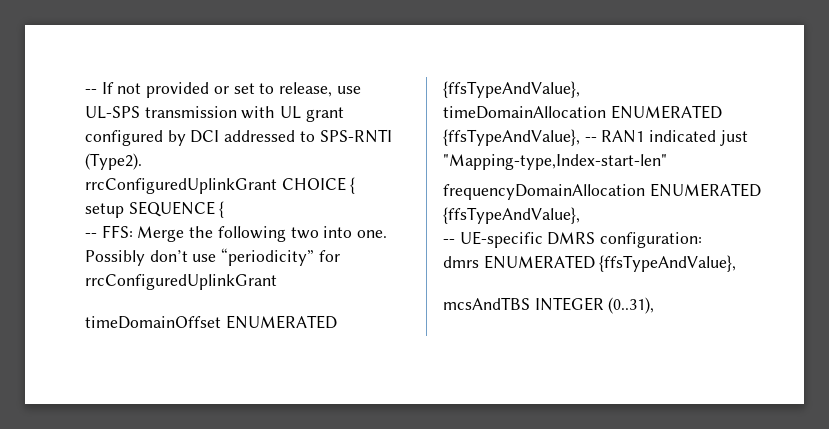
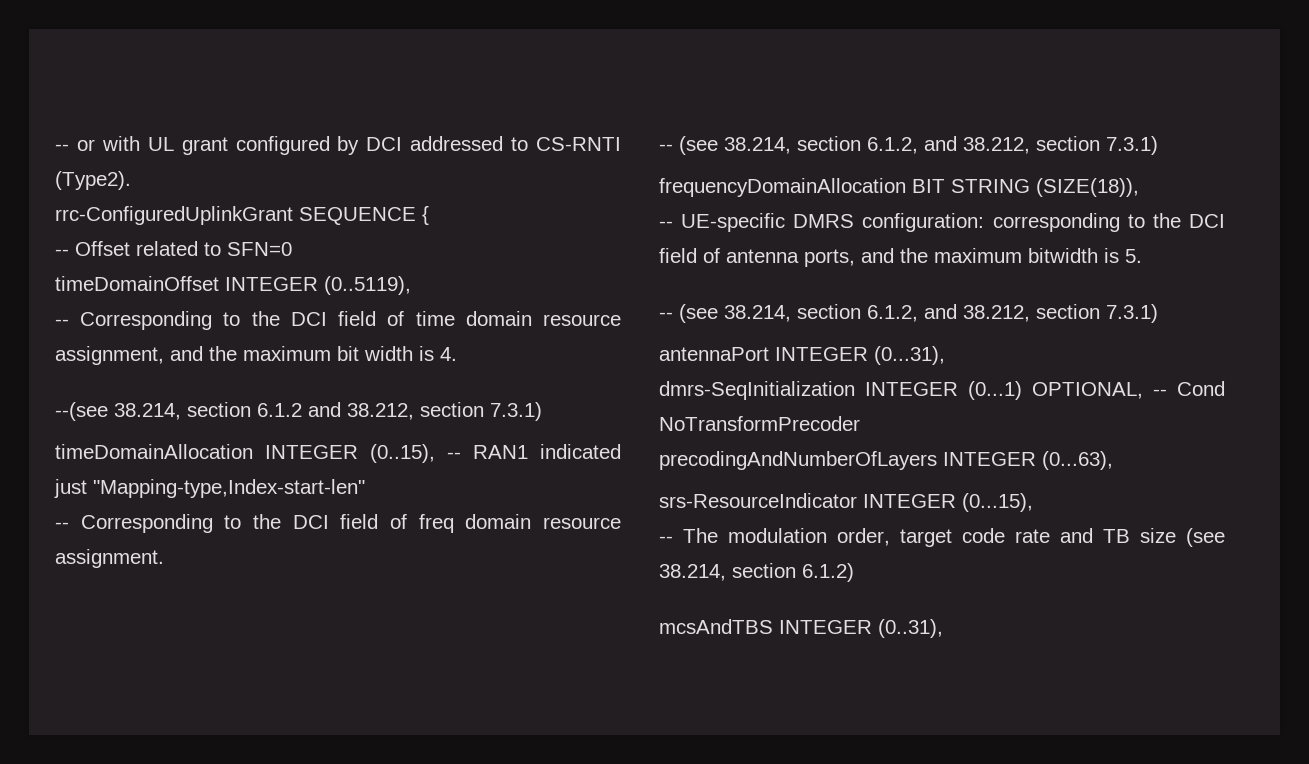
[85,82,361,98] [85,106,237,119] -- If not provided or set to release, use UL-SPS transmission -> [55,139,95,151] -- or
[319,129,392,143] SPS-RNTI -> [535,137,621,151] CS-RNTI
[85,177,356,194] [85,203,124,218] rrcConfiguredUplinkGrant CHOICE { // setup -> [55,206,293,225] rrc-ConfiguredUplinkGrant
[101,225,388,242] [85,248,340,266] [85,274,277,290] [85,315,337,329] [443,81,580,98] FFS: Merge the following two into one. Possibly don’t use “periodicity” for rrcConfiguredUplinkGrant // timeDomainOffset ENUMERATED {ffsTypeAndValue}, -> [75,241,292,256] [55,276,411,295] [55,311,621,330] [55,346,457,365] [55,402,542,421] Offset related to SFN=0 // timeDomainOffset INTEGER (0..5119), // -- Corresponding to the DCI field of time domain resource assignment, and the maximum bit width is 4. // --(see 38.214, section 6.1.2 and 38.212, section 7.3.1)
[610,105,722,119] [443,129,580,146] ENUMERATED {ffsTypeAndValue}, -> [265,444,435,463] INTEGER (0..15),
[443,183,761,200] [443,207,580,224] [443,231,703,248] [443,255,737,272] frequencyDomainAllocation ENUMERATED {ffsTypeAndValue}, // -- UE-specific DMRS configuration: // dmrs ENUMERATED {ffsTypeAndValue}, -> [55,514,621,533] [55,549,164,568] [659,136,1158,155] [659,178,1139,197] [659,213,1225,232] [659,248,1142,267] [659,304,1158,323] [659,346,945,365] [659,381,1225,400] [659,416,860,431] [659,451,1113,470] [659,493,1033,512] [659,528,1225,547] [659,563,854,582] -- Corresponding to the DCI field of freq domain resource assignment. // -- (see 38.214, section 6.1.2, and 38.212, section 7.3.1) // frequencyDomainAllocation BIT STRING (SIZE(18)), // -- UE-specific DMRS configuration: corresponding to the DCI field of antenna ports, and the maximum bitwidth is 5. // -- (see 38.214, section 6.1.2, and 38.212, section 7.3.1) // antennaPort INTEGER (0...31), // dmrs-SeqInitialization INTEGER (0...1) OPTIONAL, -- Cond NoTransformPrecoder // precodingAndNumberOfLayers INTEGER (0...63), // srs-ResourceIndicator INTEGER (0...15), // -- The modulation order, target code rate and TB size (see 38.214, section 6.1.2)

